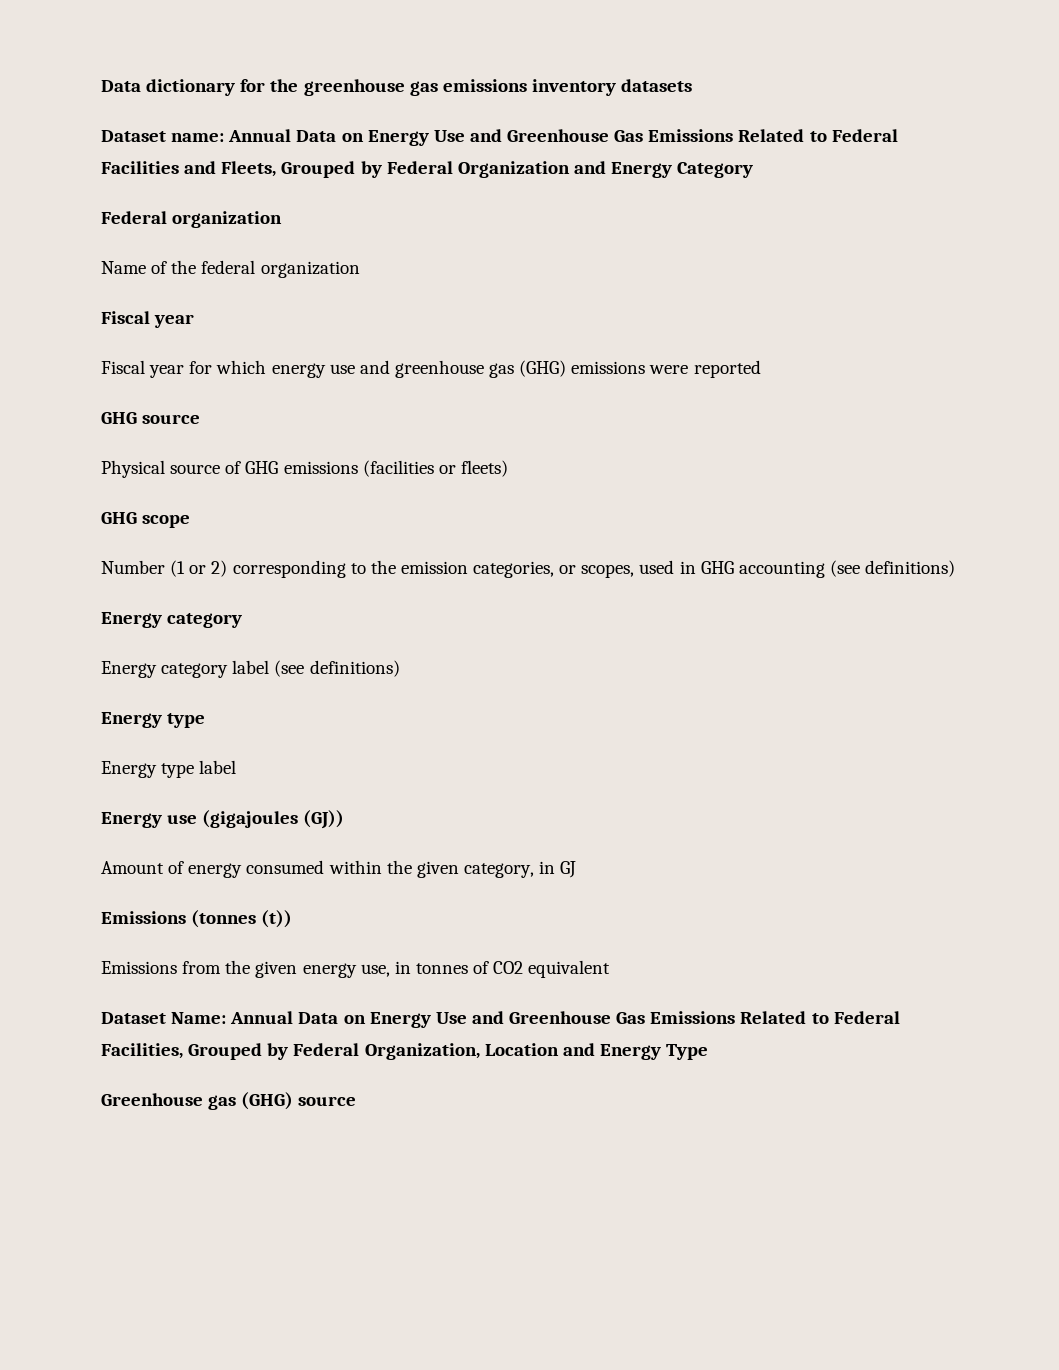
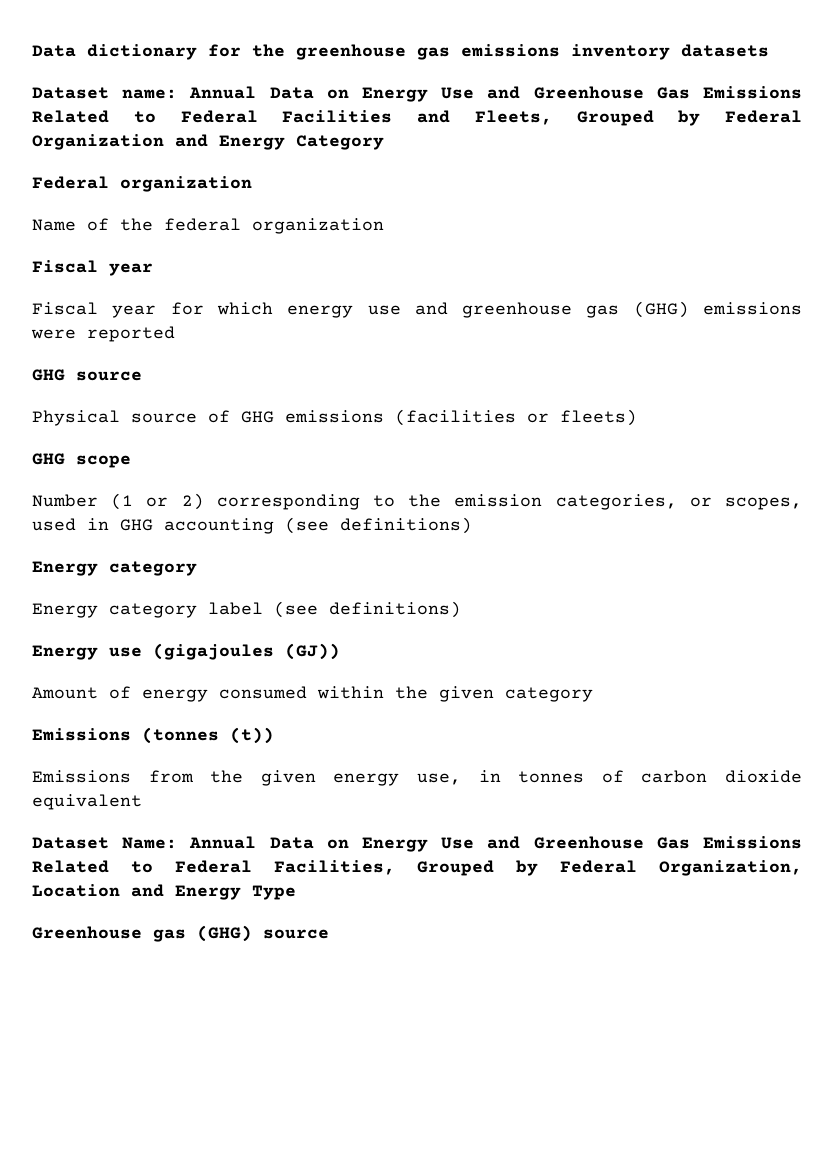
[101,712,206,728] [101,760,237,778] // Energy type // Energy type label -> (461, 609) none
[463,861,577,878] category, in GJ -> [505,687,593,702] category
[493,961,524,974] CO2 -> [641,770,803,783] carbon dioxide

